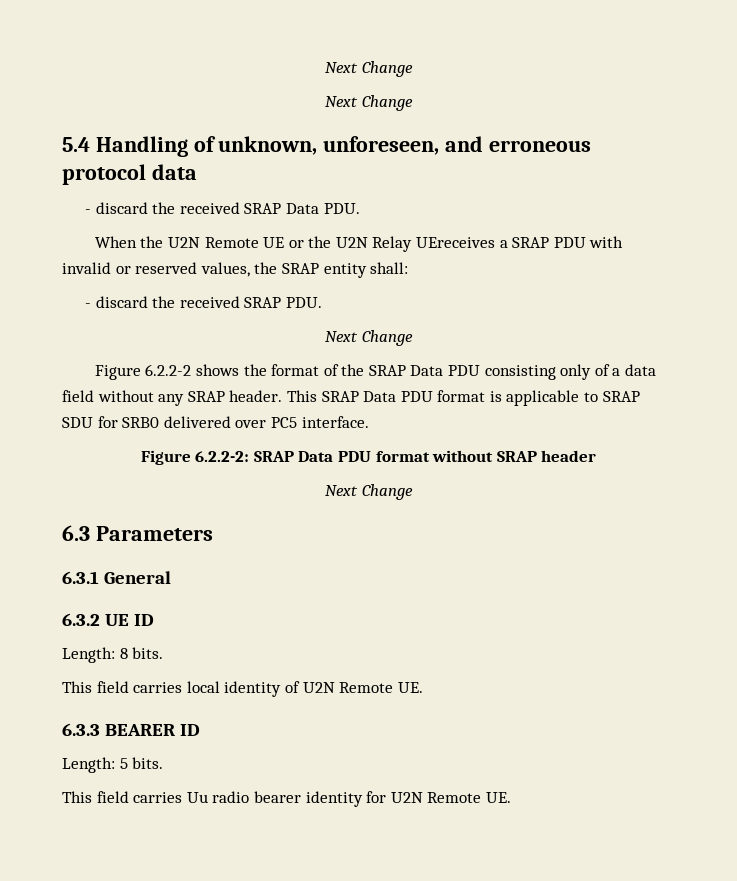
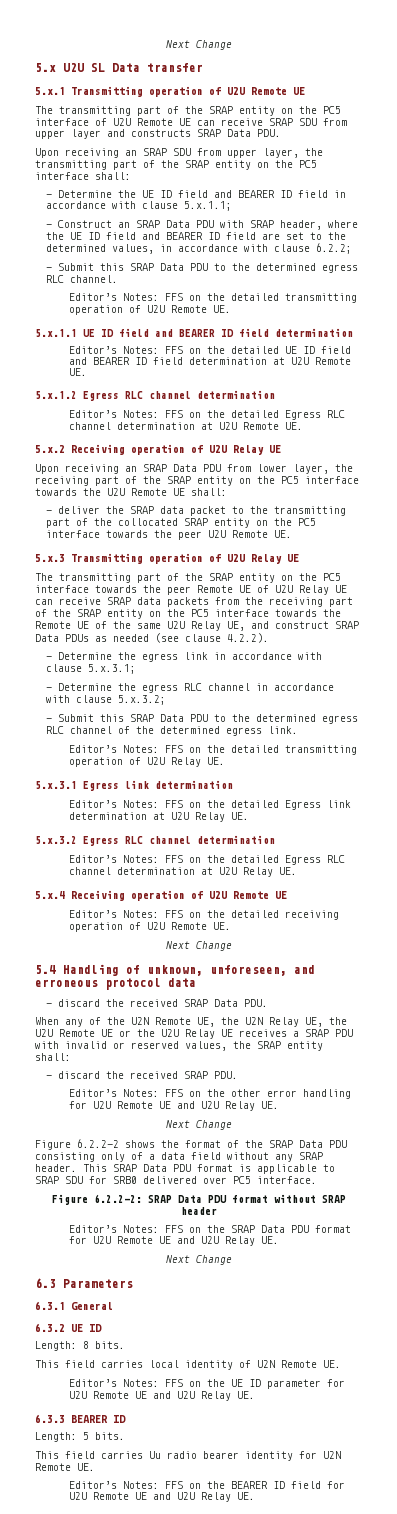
[325,61,413,77] Next Change -> [165,40,232,50] [35,63,203,72] [35,86,305,97] [35,106,341,116] [35,118,347,126] [35,129,281,139] [35,148,323,158] [35,160,317,170] [35,172,131,180] [46,190,347,198] [46,201,233,211] [46,220,359,230] [46,232,347,240] [46,243,353,254] [46,263,359,273] [46,275,119,283] [68,293,357,303] [68,305,231,315] [35,328,353,337] [68,346,351,354] [68,357,351,365] [68,368,87,376] [35,390,275,401] [68,410,345,420] [68,422,303,430] [35,444,281,455] [35,464,353,474] [35,476,359,486] [35,488,227,496] [46,506,347,516] [46,518,317,528] [46,530,293,540] [35,553,299,564] [35,573,341,583] [35,585,347,595] [35,597,353,607] [35,609,341,619] [35,621,359,631] [35,633,269,643] [46,652,323,662] [46,664,137,674] [46,683,335,693] [46,695,167,705] [46,714,359,724] [46,726,299,736] [68,745,357,755] [68,757,225,767] [35,780,233,791] [68,800,351,810] [68,812,249,822] [35,835,275,846] [68,855,345,865] [68,867,297,877] [35,890,287,901] [68,910,339,920] [68,922,231,932] Next Change // 5.x U2U SL Data transfer // 5.x.1 Transmitting operation of U2U Remote UE // The transmitting part of the SRAP entity on the PC5 interface of U2U Remote UE can receive SRAP SDU from upper layer and constructs SRAP Data PDU. // Upon receiving an SRAP SDU from upper layer, the transmitting part of the SRAP entity on the PC5 interface shall: // - Determine the UE ID field and BEARER ID field in accordance with clause 5.x.1.1; // - Construct an SRAP Data PDU with SRAP header, where the UE ID field and BEARER ID field are set to the determined values, in accordance with clause 6.2.2; // - Submit this SRAP Data PDU to the determined egress RLC channel. // Editor’s Notes: FFS on the detailed transmitting operation of U2U Remote UE. // 5.x.1.1 UE ID field and BEARER ID field determination // Editor’s Notes: FFS on the detailed UE ID field and BEARER ID field determination at U2U Remote UE. // 5.x.1.2 Egress RLC channel determination // Editor’s Notes: FFS on the detailed Egress RLC channel determination at U2U Remote UE. // 5.x.2 Receiving operation of U2U Relay UE // Upon receiving an SRAP Data PDU from lower layer, the receiving part of the SRAP entity on the PC5 interface towards the U2U Remote UE shall: // - deliver the SRAP data packet to the transmitting part of the collocated SRAP entity on the PC5 interface towards the peer U2U Remote UE. // 5.x.3 Transmitting operation of U2U Relay UE // The transmitting part of the SRAP entity on the PC5 interface towards the peer Remote UE of U2U Relay UE can receive SRAP data packets from the receiving part of the SRAP entity on the PC5 interface towards the Remote UE of the same U2U Relay UE, and construct SRAP Data PDUs as needed (see clause 4.2.2). // - Determine the egress link in accordance with clause 5.x.3.1; // - Determine the egress RLC channel in accordance with clause 5.x.3.2; // - Submit this SRAP Data PDU to the determined egress RLC channel of the determined egress link. // Editor’s Notes: FFS on the detailed transmitting operation of U2U Relay UE. // 5.x.3.1 Egress link determination // Editor’s Notes: FFS on the detailed Egress link determination at U2U Relay UE. // 5.x.3.2 Egress RLC channel determination // Editor’s Notes: FFS on the detailed Egress RLC channel determination at U2U Relay UE. // 5.x.4 Receiving operation of U2U Remote UE // Editor’s Notes: FFS on the detailed receiving operation of U2U Remote UE.
(137, 242) none -> [65,1017,101,1027] any of
[263,236,496,252] UE or the U2N Relay UEreceives -> [197,1017,347,1027] [35,1029,287,1039] UE, the U2N Relay UE, the U2U Remote UE or the U2U Relay UE receives
(323, 302) none -> [68,1089,351,1099] [68,1101,279,1111] // Editor’s Notes: FFS on the other error handling for U2U Remote UE and U2U Relay UE.
(597, 456) none -> [68,1225,351,1233] [68,1236,279,1246] // Editor’s Notes: FFS on the SRAP Data PDU format for U2U Remote UE and U2U Relay UE.
(423, 687) none -> [68,1379,345,1389] [68,1391,255,1401] // Editor’s Notes: FFS on the UE ID parameter for U2U Remote UE and U2U Relay UE.
(511, 797) none -> [68,1481,345,1489] [68,1492,255,1502] // Editor’s Notes: FFS on the BEARER ID field for U2U Remote UE and U2U Relay UE.

